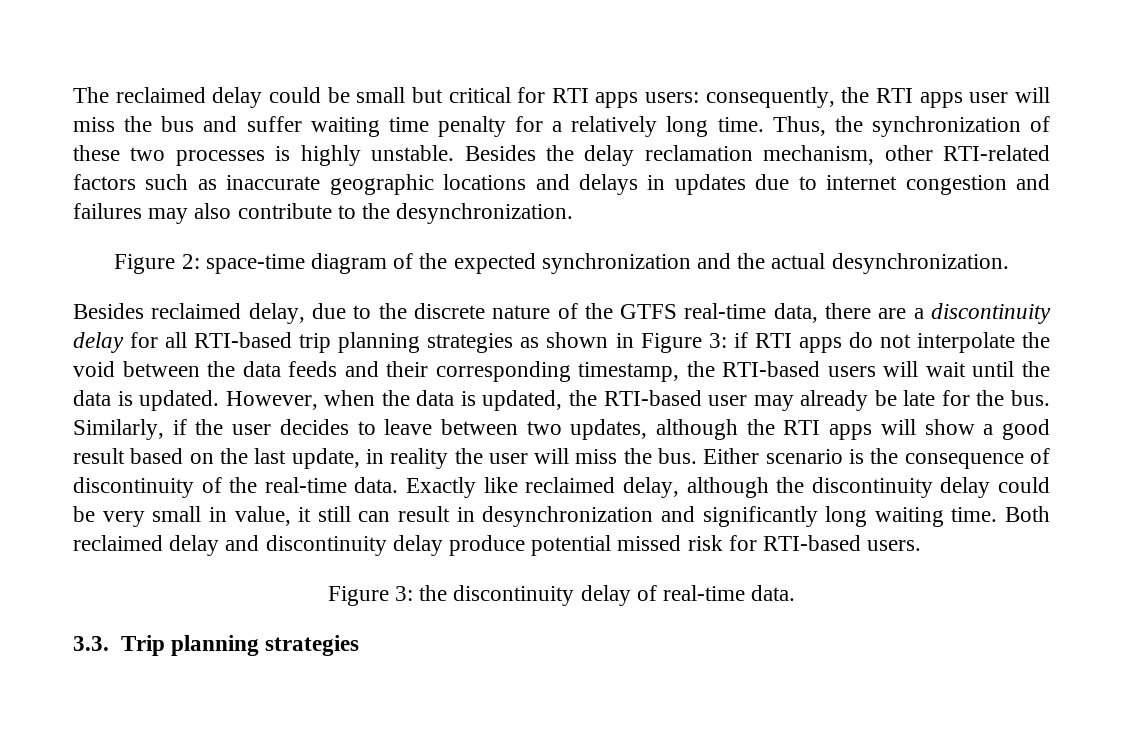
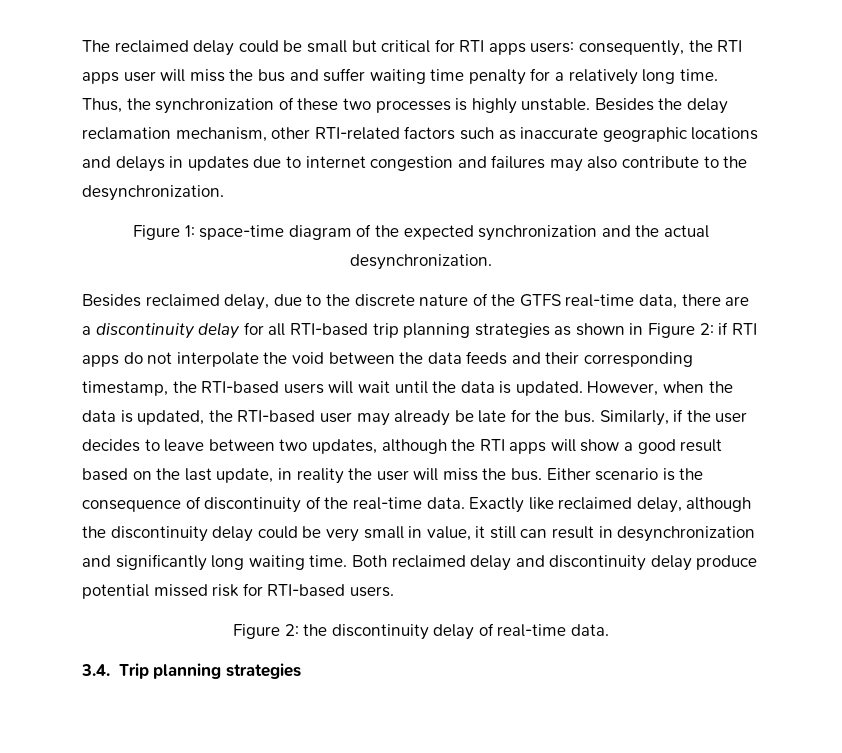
[181,254,200,269] 2: -> [184,225,195,237] 1:
[708,333,727,348] 3: -> [699,323,714,335] 2:
[394,586,413,601] 3: -> [284,624,299,636] 2:
[73,636,109,651] 3.3. -> [81,664,110,676] 3.4.

